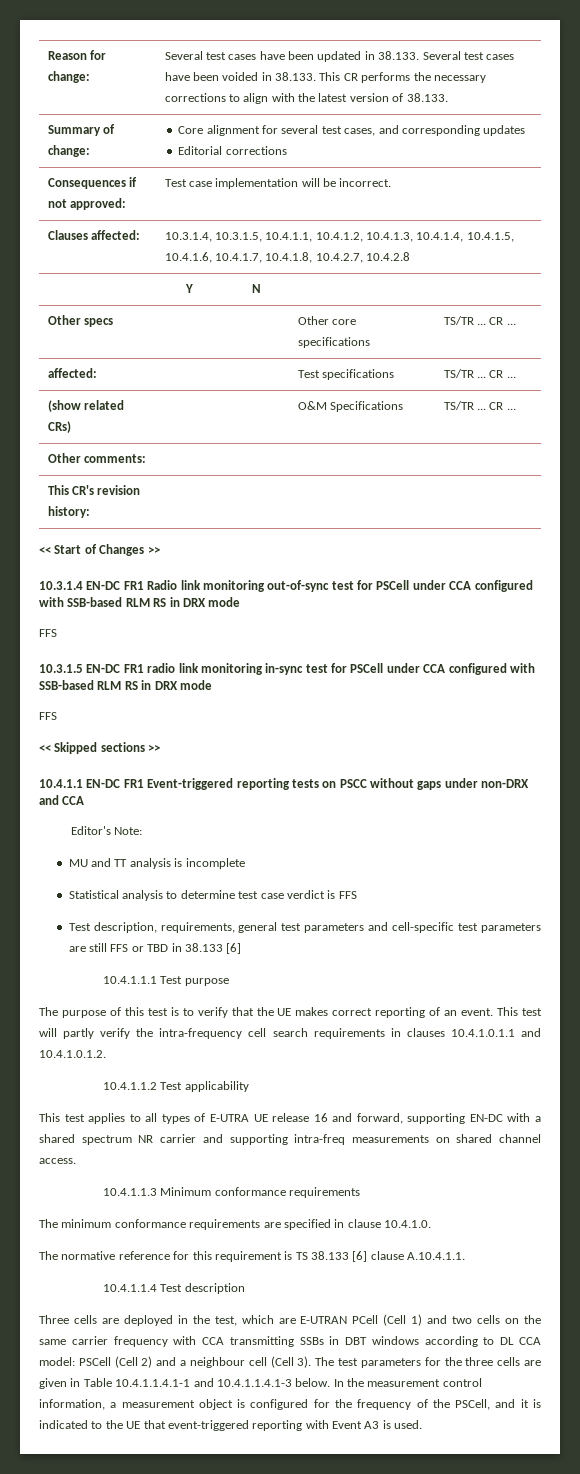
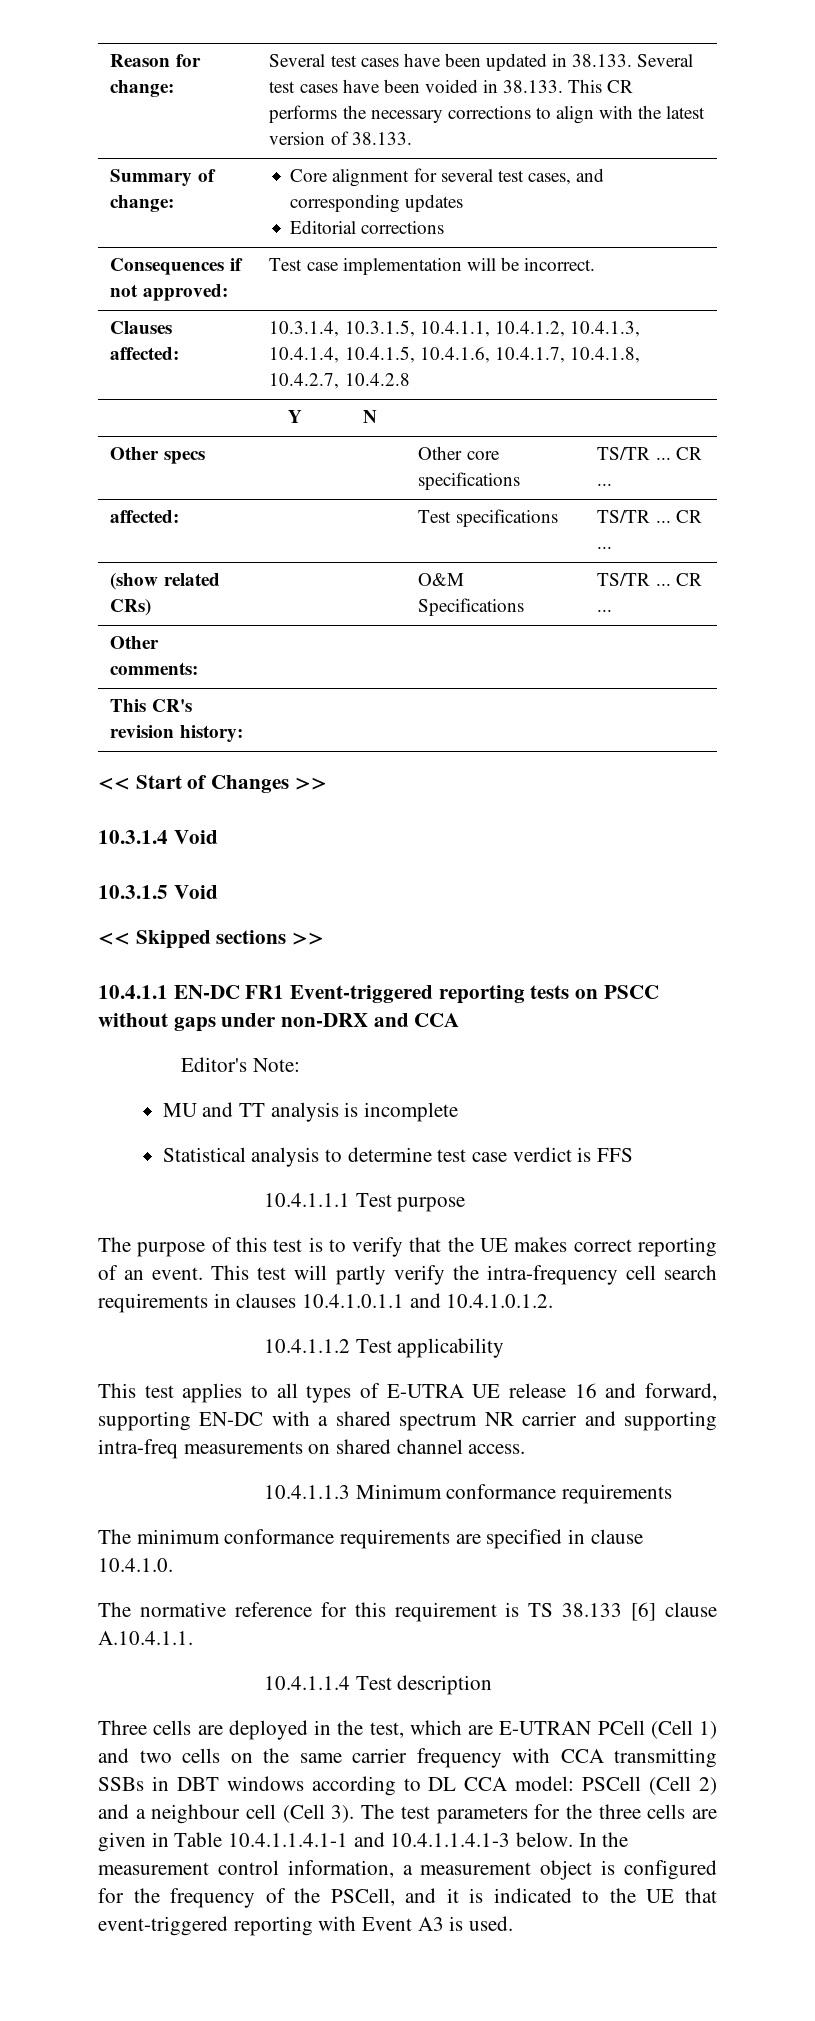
[86,580,533,592] [39,597,241,607] [39,629,57,637] [39,663,535,675] [39,680,212,690] [39,712,57,720] EN-DC FR1 Radio link monitoring out-of-sync test for PSCell under CCA configured with SSB-based RLM RS in DRX mode // FFS // 10.3.1.5 EN-DC FR1 radio link monitoring in-sync test for PSCell under CCA configured with SSB-based RLM RS in DRX mode // FFS -> [173,830,218,844] [98,885,218,899] Void // 10.3.1.5 Void
[68,922,541,933] [68,943,242,954] // Test description, requirements, general test parameters and cell-specific test parameters are still FFS or TBD in 38.133 [6] -> (633, 1155) none

